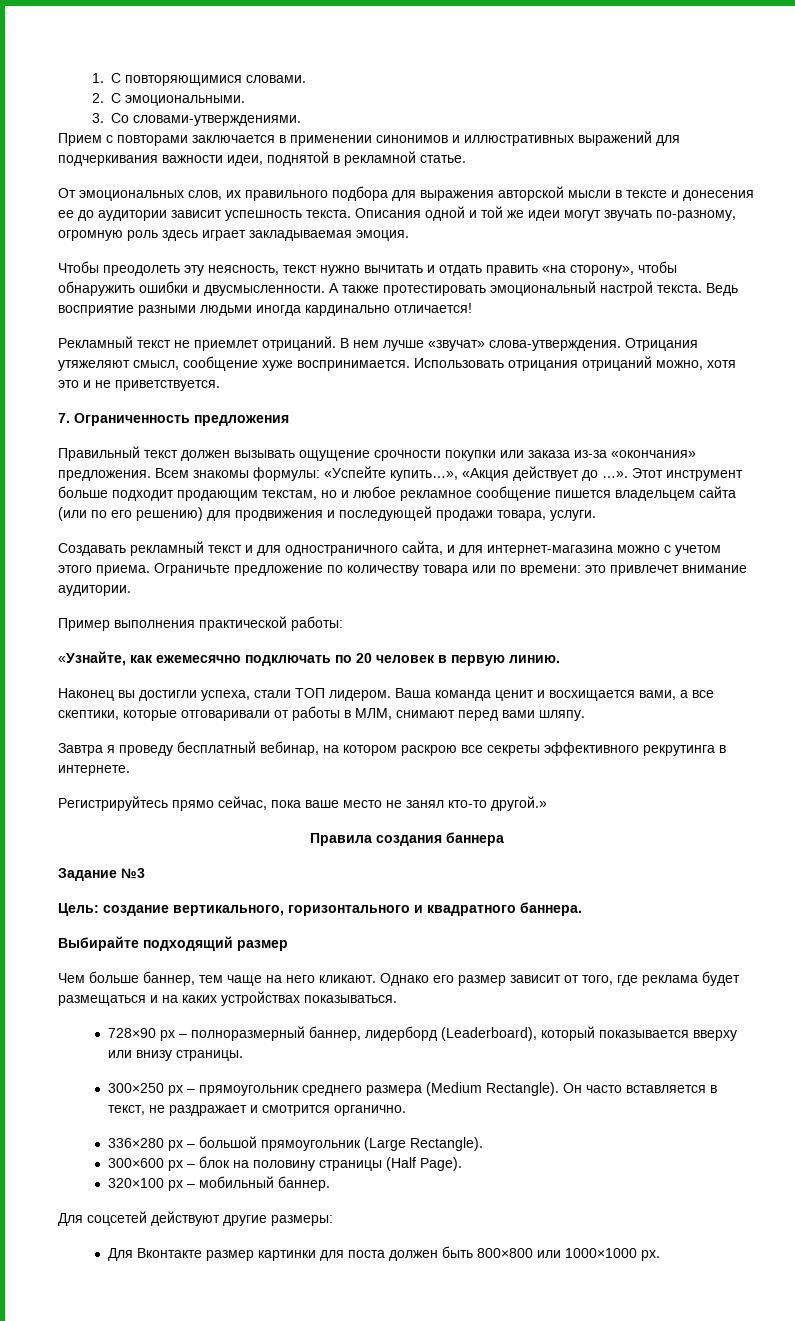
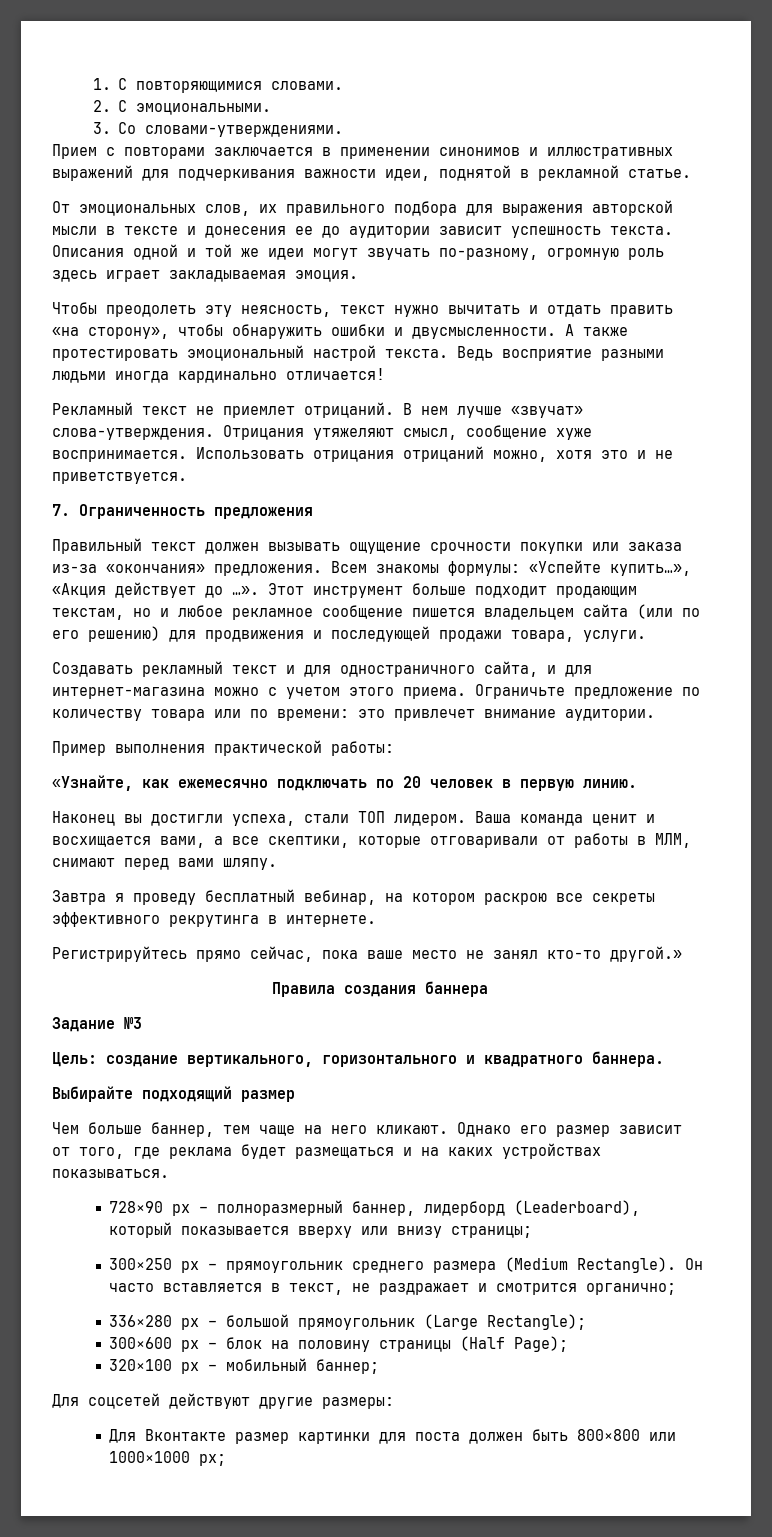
[175,1050,243,1061] страницы. -> [451,1226,533,1238] страницы;
[333,1105,406,1116] органично. -> [586,1283,677,1295] органично;
[409,1137,483,1151] Rectangle). -> [487,1314,587,1330] Rectangle);
[419,1157,462,1171] Page). -> [514,1336,569,1352] Page);
[277,1176,330,1191] баннер. -> [316,1359,380,1374] баннер;
[640,1250,660,1261] px. -> [199,1454,227,1466] px;

